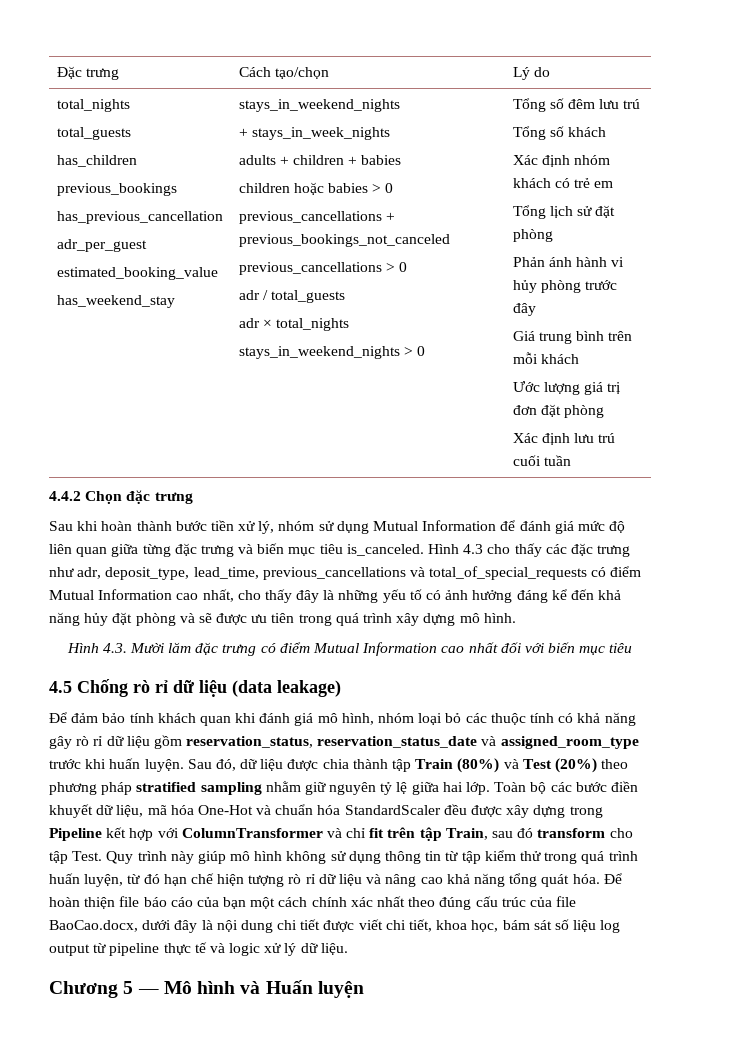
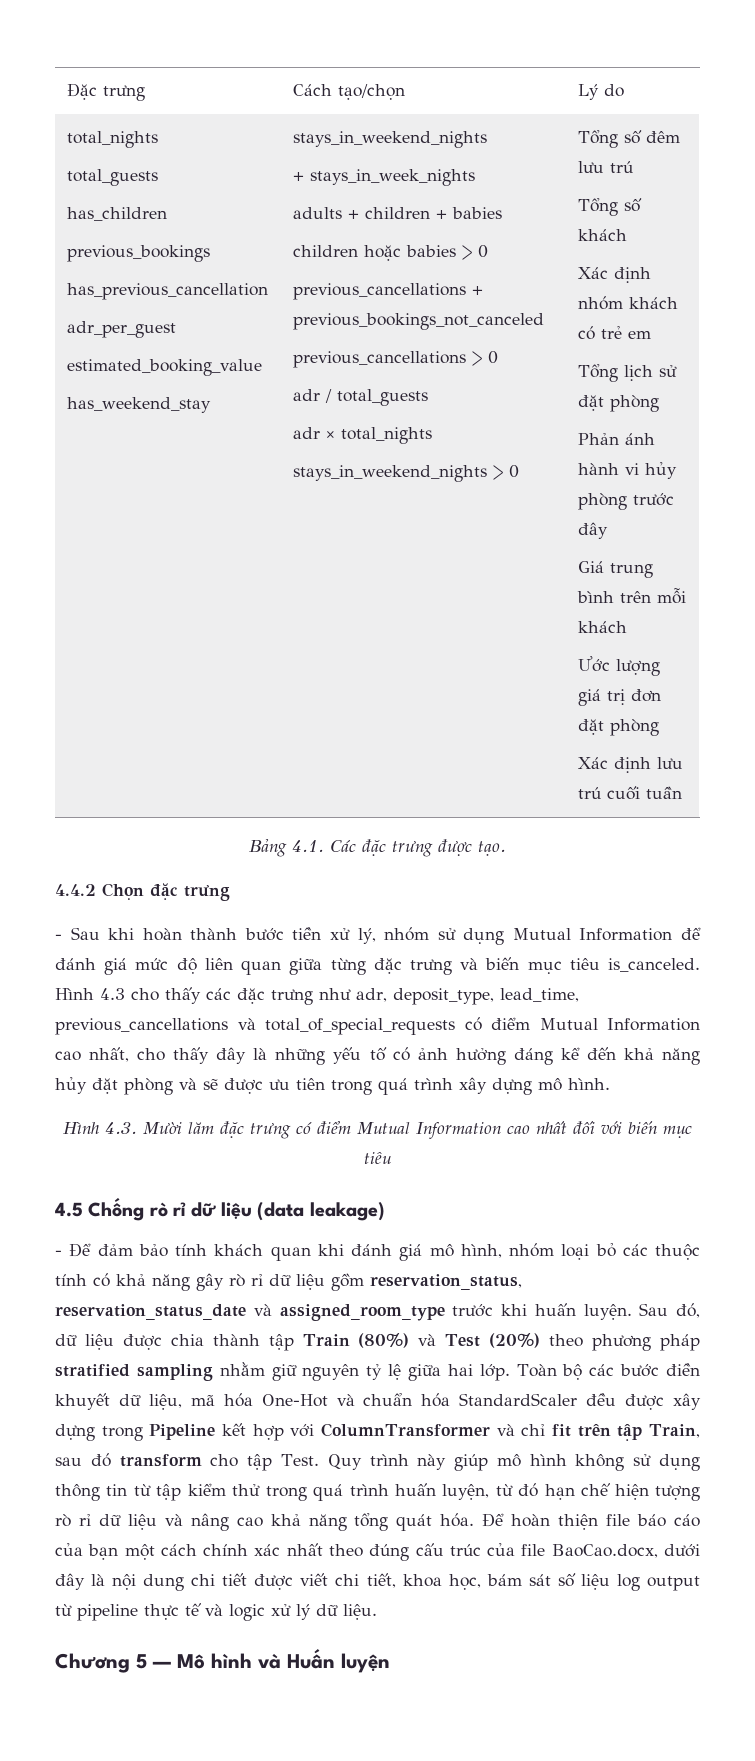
(571, 460) none -> [249,839,506,857] // Bảng 4.1. Các đặc trưng được tạo.
(193, 498) none -> [55,934,62,940] -
(341, 688) none -> [55,1250,62,1256] -

